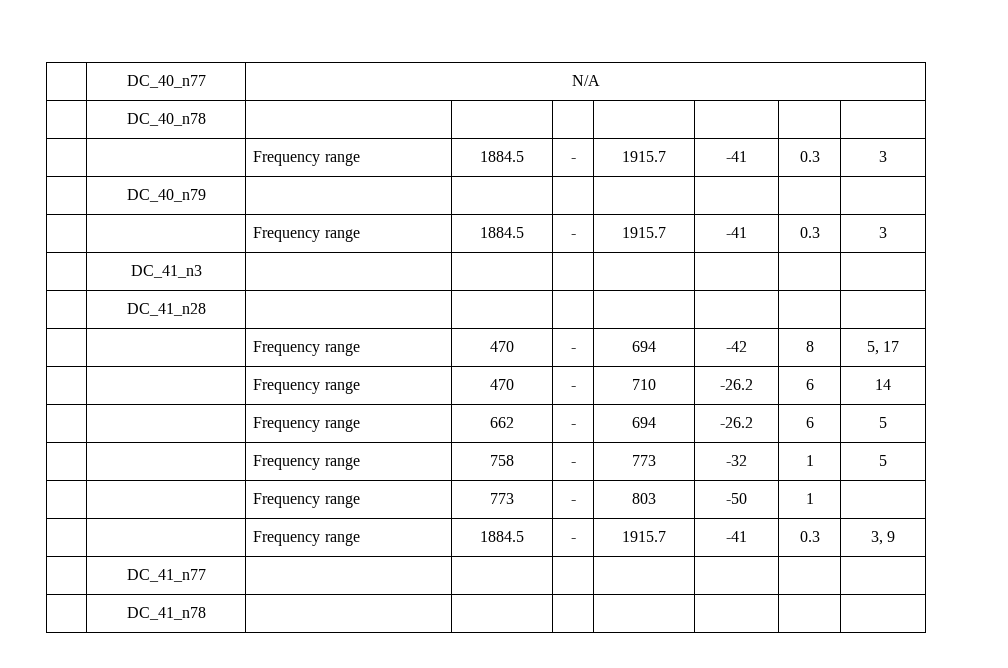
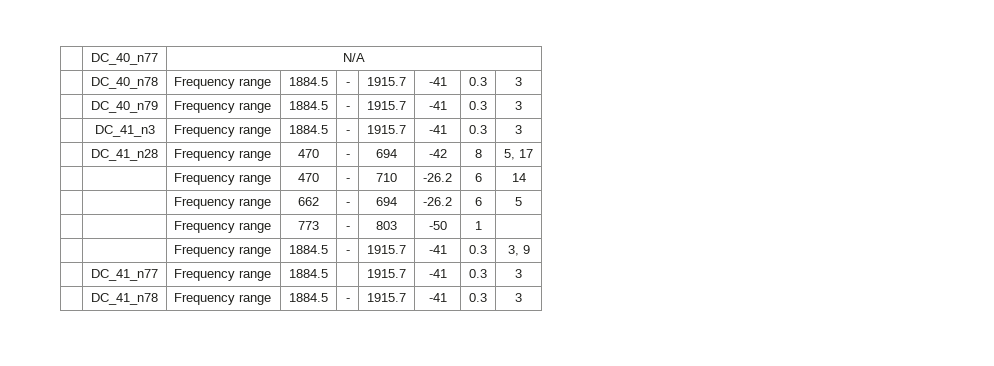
(206, 119) | | | | | | // | | -> (158, 83) none
(206, 195) | | | | | | // | | -> (158, 107) none
(202, 271) | | | | | | -> [173,125,271,137] [289,125,328,134] [345,130,350,134] [367,125,406,134] [428,125,447,134] [469,125,487,134] [515,125,522,134] Frequency range | 1884.5 | - | 1915.7 | -41 | 0.3 | 3
(206, 309) | | | | | | // | | -> (158, 155) none
[253,455,360,470] [490,455,514,466] [570,462,576,466] [632,455,656,466] [726,455,747,466] [805,455,814,466] [879,455,887,466] // | | Frequency range | 758 | - | 773 | -32 | 1 | 5 -> (522, 201) none
[126,607,206,620] | | | | | | // | DC_41_n78 | | | | | | | -> [173,269,271,281] [289,269,328,278] [367,269,406,278] [428,269,447,278] [469,269,487,278] [515,269,522,278] [91,293,158,305] [173,293,271,305] [289,293,328,302] [345,298,350,302] [367,293,406,302] [428,293,447,302] [469,293,487,302] [515,293,522,302] Frequency range | 1884.5 | | 1915.7 | -41 | 0.3 | 3 // | DC_41_n78 | Frequency range | 1884.5 | - | 1915.7 | -41 | 0.3 | 3

